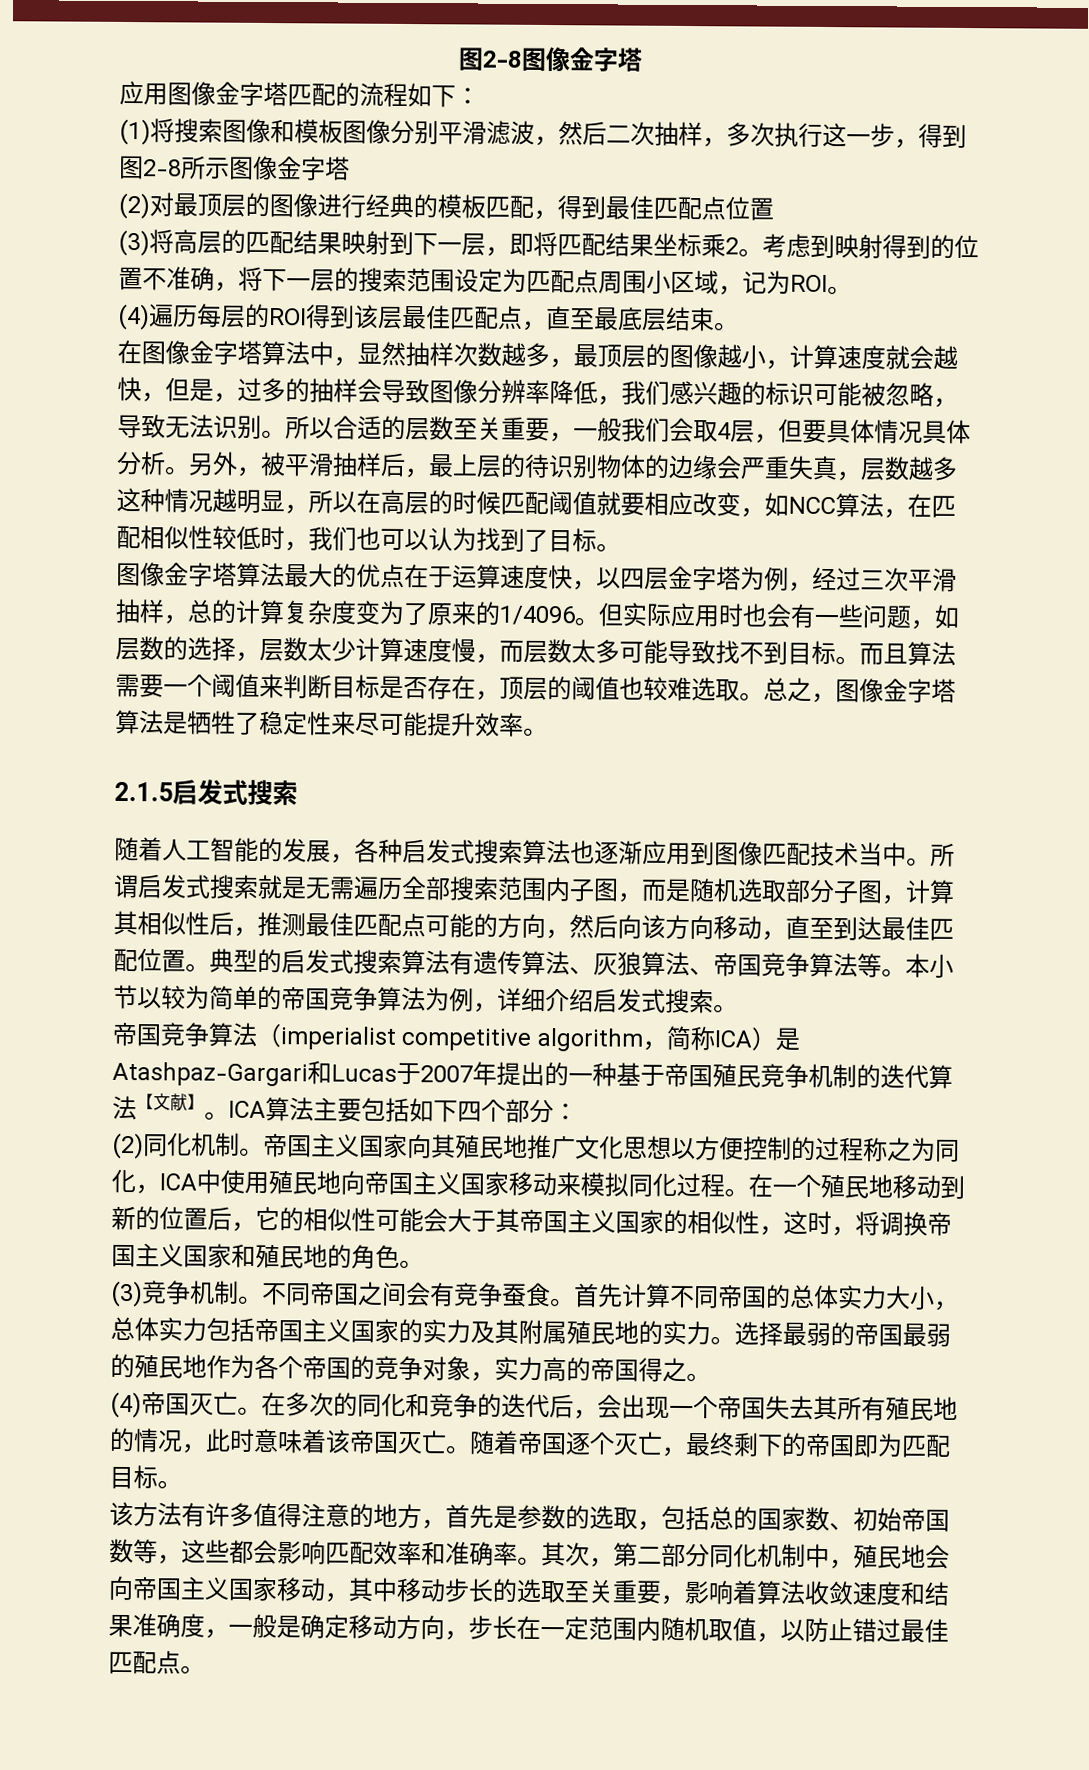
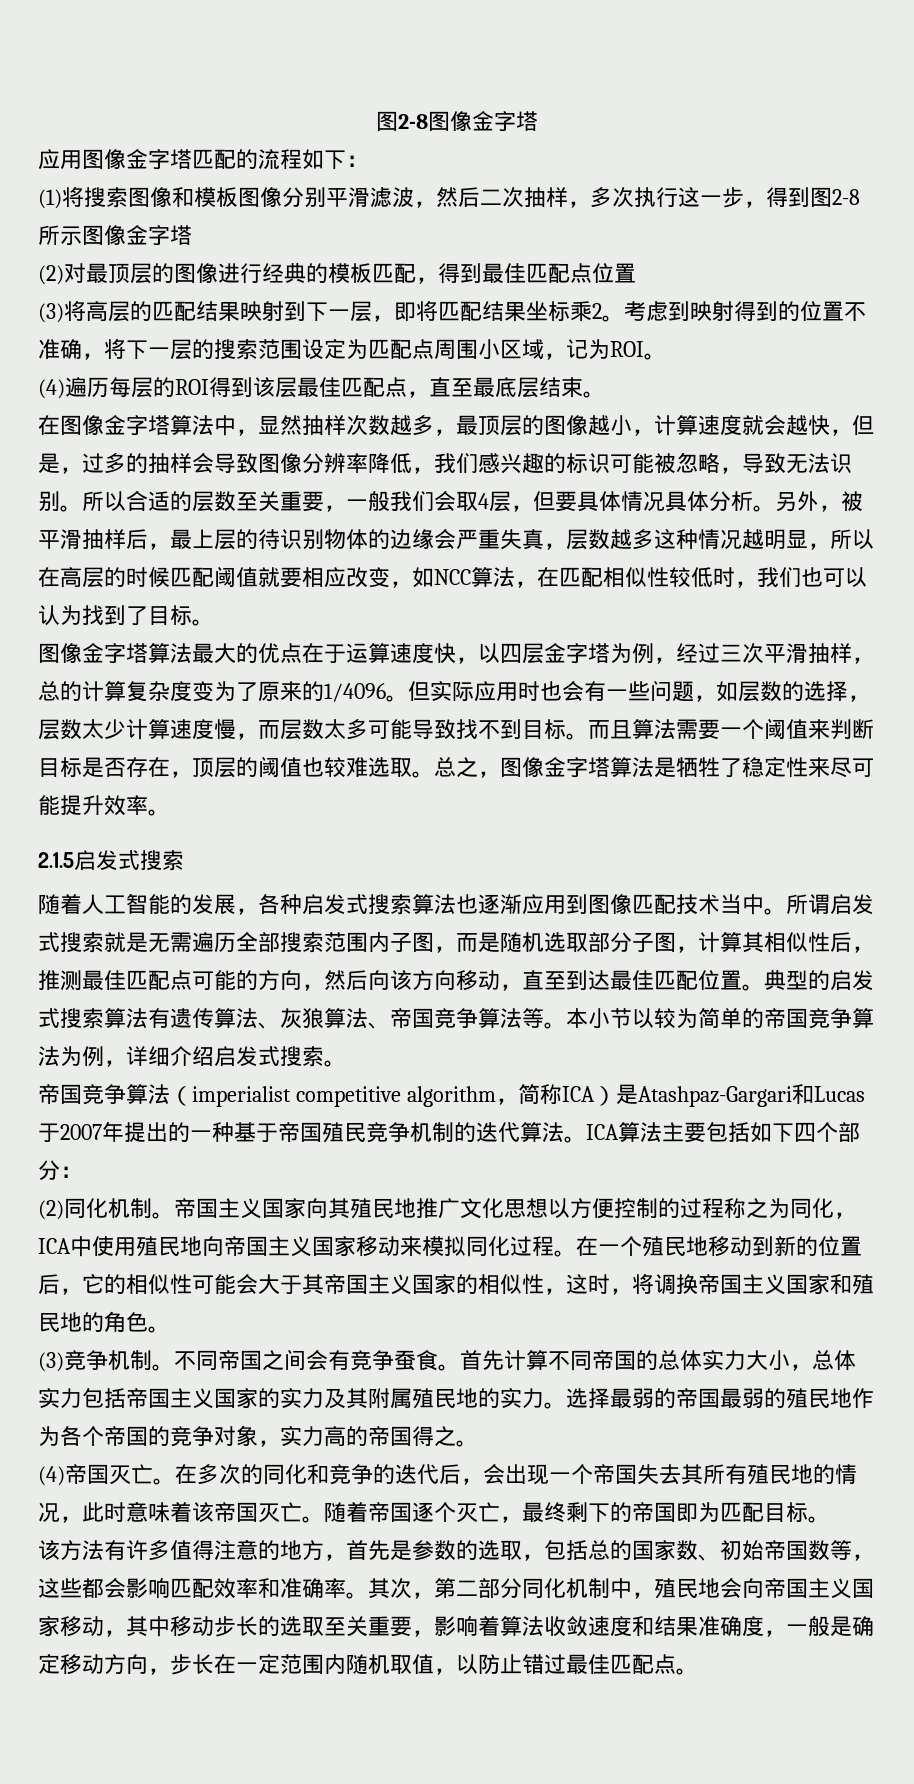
[136,1093,205,1112] 【文献】 -> (564, 1132) none

